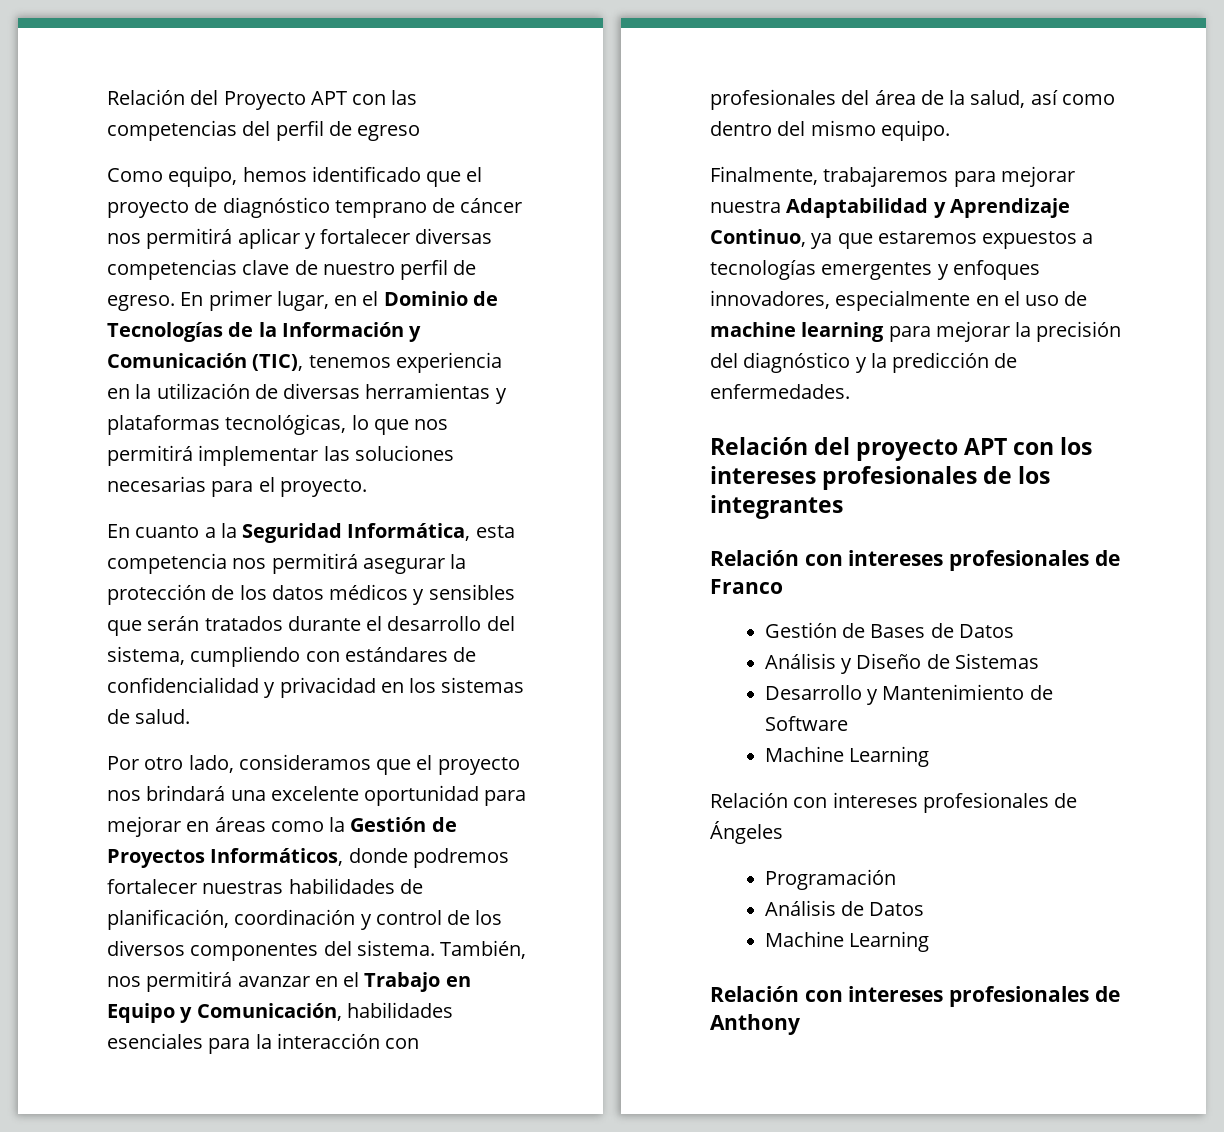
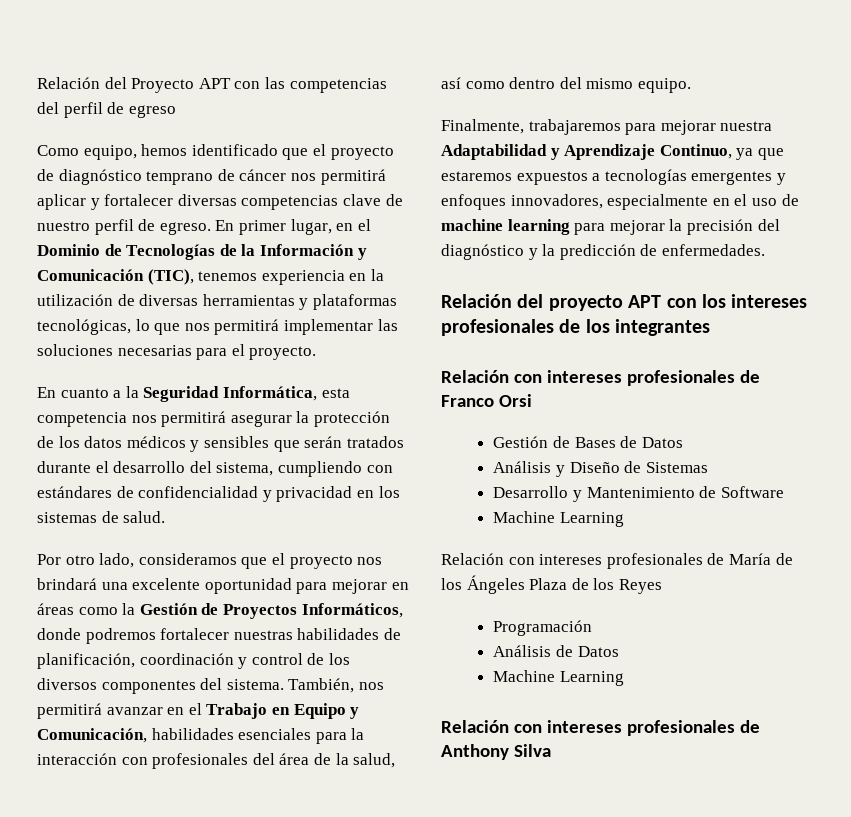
(783, 586) none -> [498,394,532,407] Orsi
[710,821,783,844] Ángeles -> [728,553,793,565] [441,575,662,594] María de los Ángeles Plaza de los Reyes
(800, 1024) none -> [513,744,551,757] Silva

